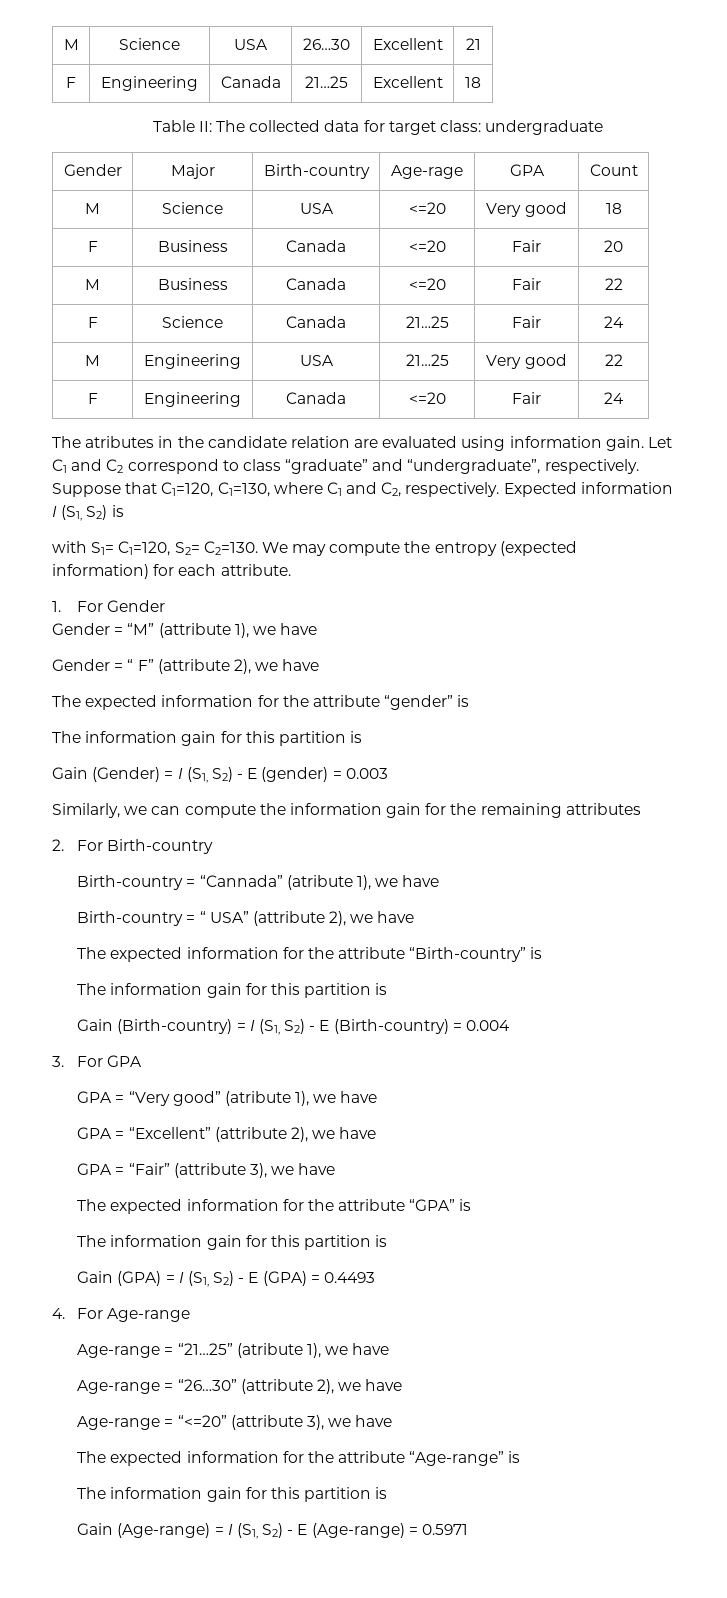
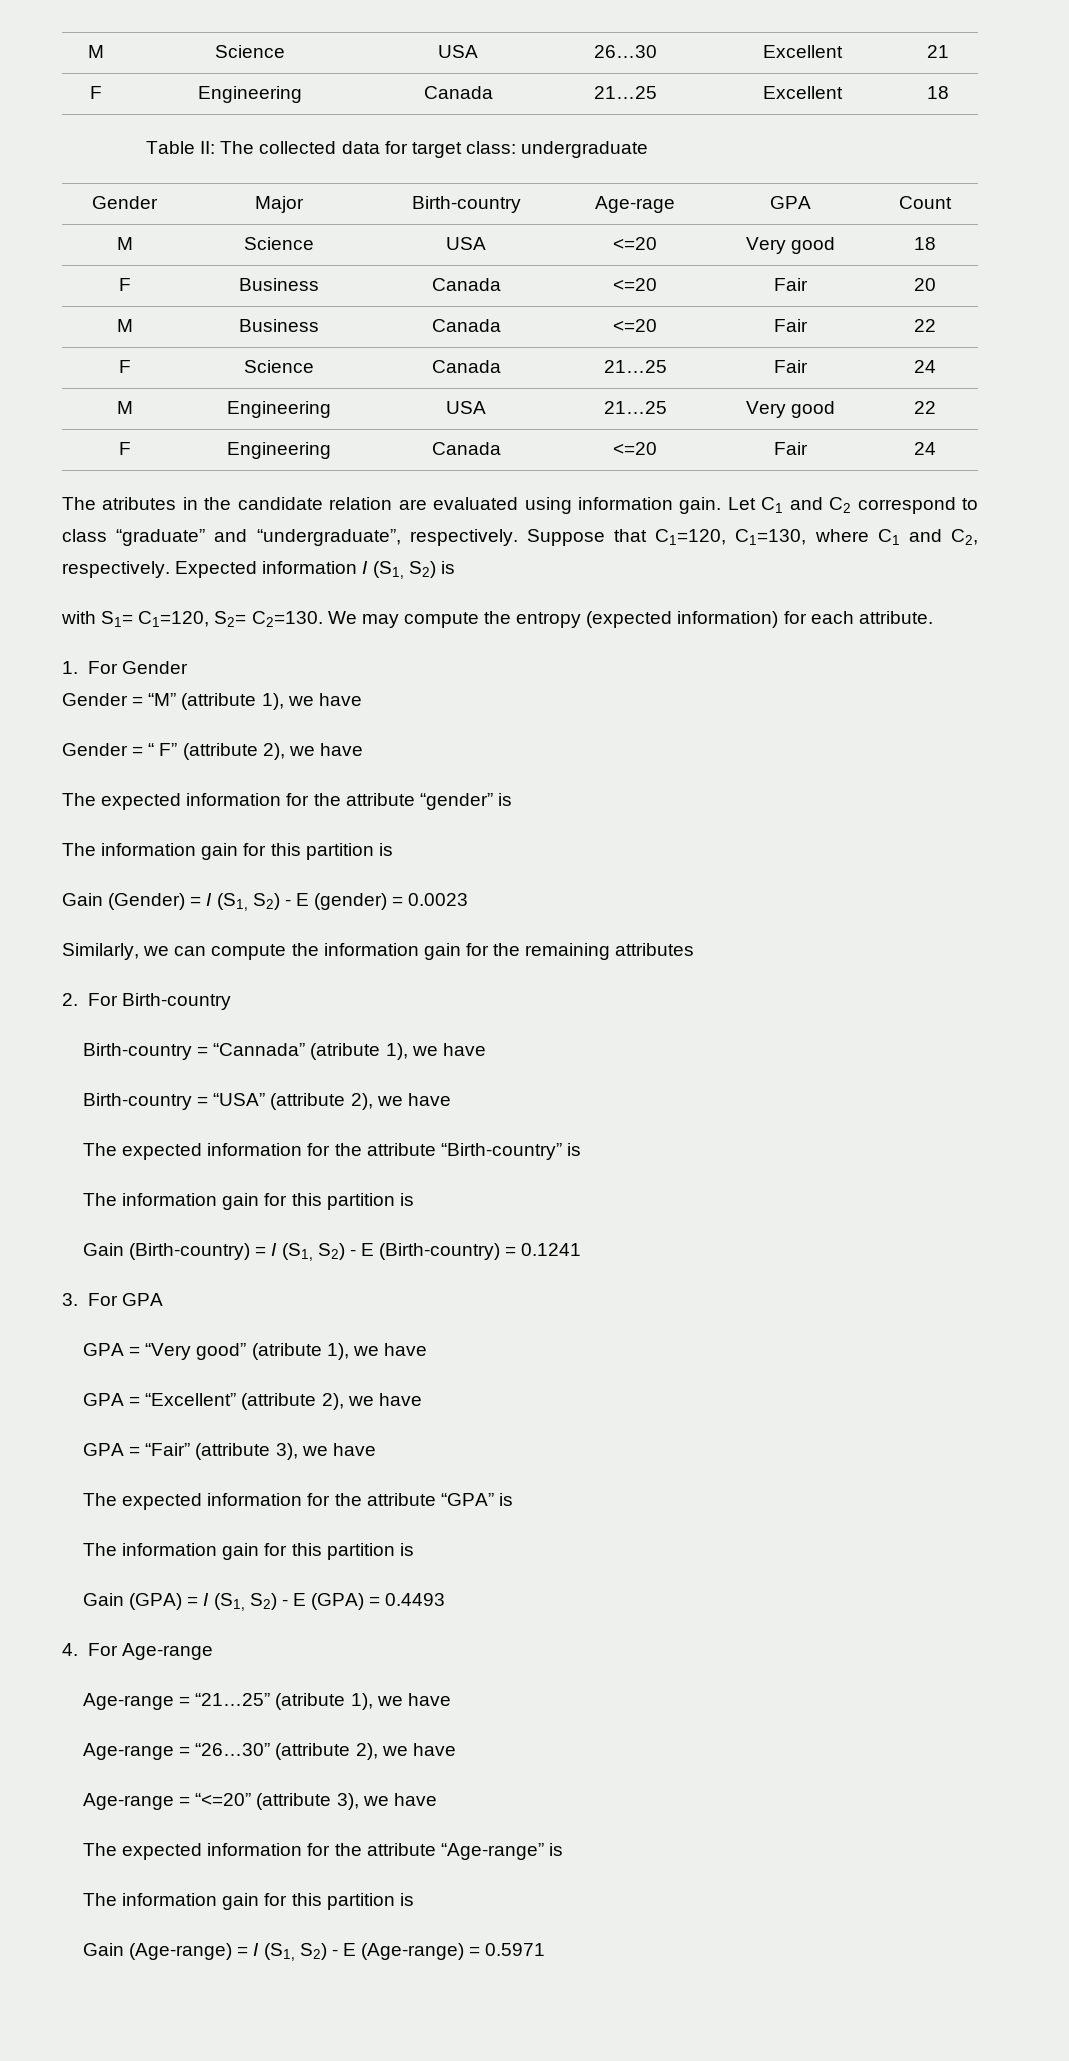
[345,768,388,779] 0.003 -> [408,893,469,906] 0.0023
[199,911,249,923] “ USA” -> [213,1093,266,1106] “USA”
[466,1020,511,1031] 0.004 -> [521,1243,582,1256] 0.1241

